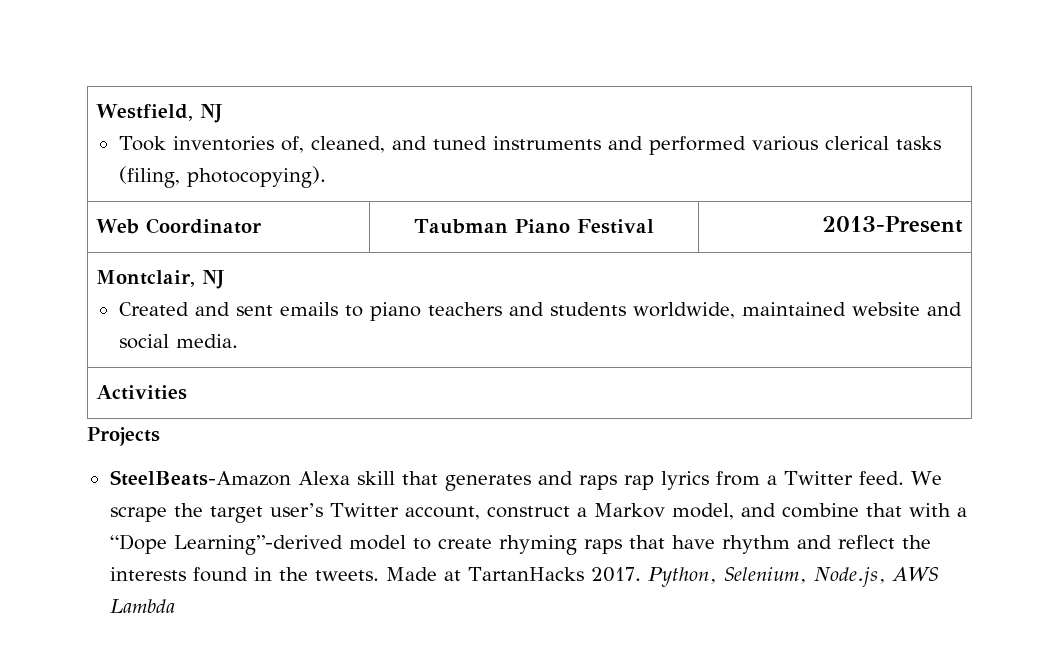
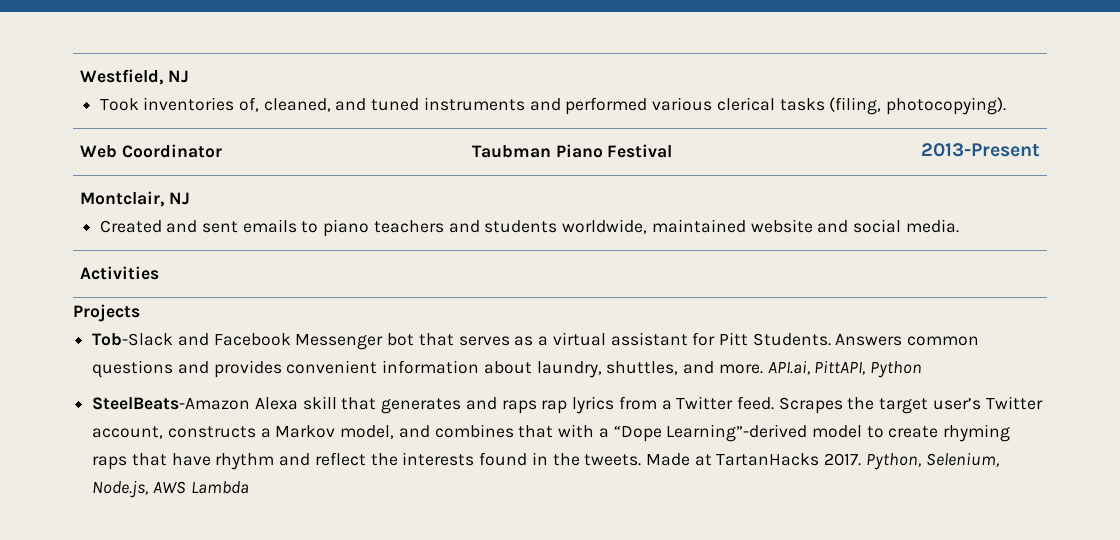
(160, 436) none -> [92,332,980,350] [92,360,922,378] // Tob-Slack and Facebook Messenger bot that serves as a virtual assistant for Pitt Students. Answers common questions and provides convenient information about laundry, shuttles, and more. API.ai, PittAPI, Python
[910,471,942,485] [109,507,167,522] We scrape -> [778,397,843,414] Scrapes
[486,506,570,518] construct -> [167,426,256,438] constructs
[781,503,859,518] combine -> [434,424,514,438] combines

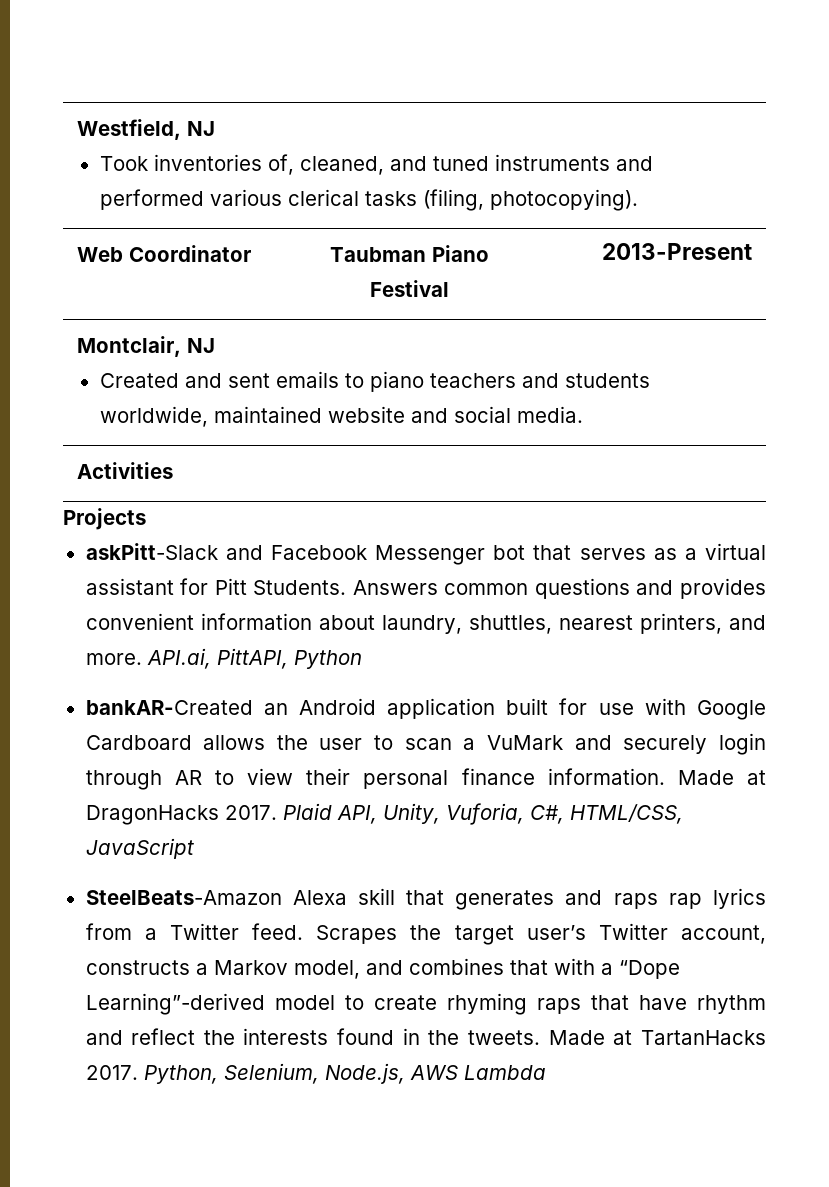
[92,333,174,346] Tob-Slack -> [85,543,218,560] askPitt-Slack
(679, 368) none -> [558,613,722,634] nearest printers,
(922, 369) none -> [85,698,766,720] [85,733,766,755] [85,768,766,790] [85,803,683,825] [85,838,194,859] // bankAR-Created an Android application built for use with Google Cardboard allows the user to scan a VuMark and securely login through AR to view their personal finance information. Made at DragonHacks 2017. Plaid API, Unity, Vuforia, C#, HTML/CSS, JavaScript

